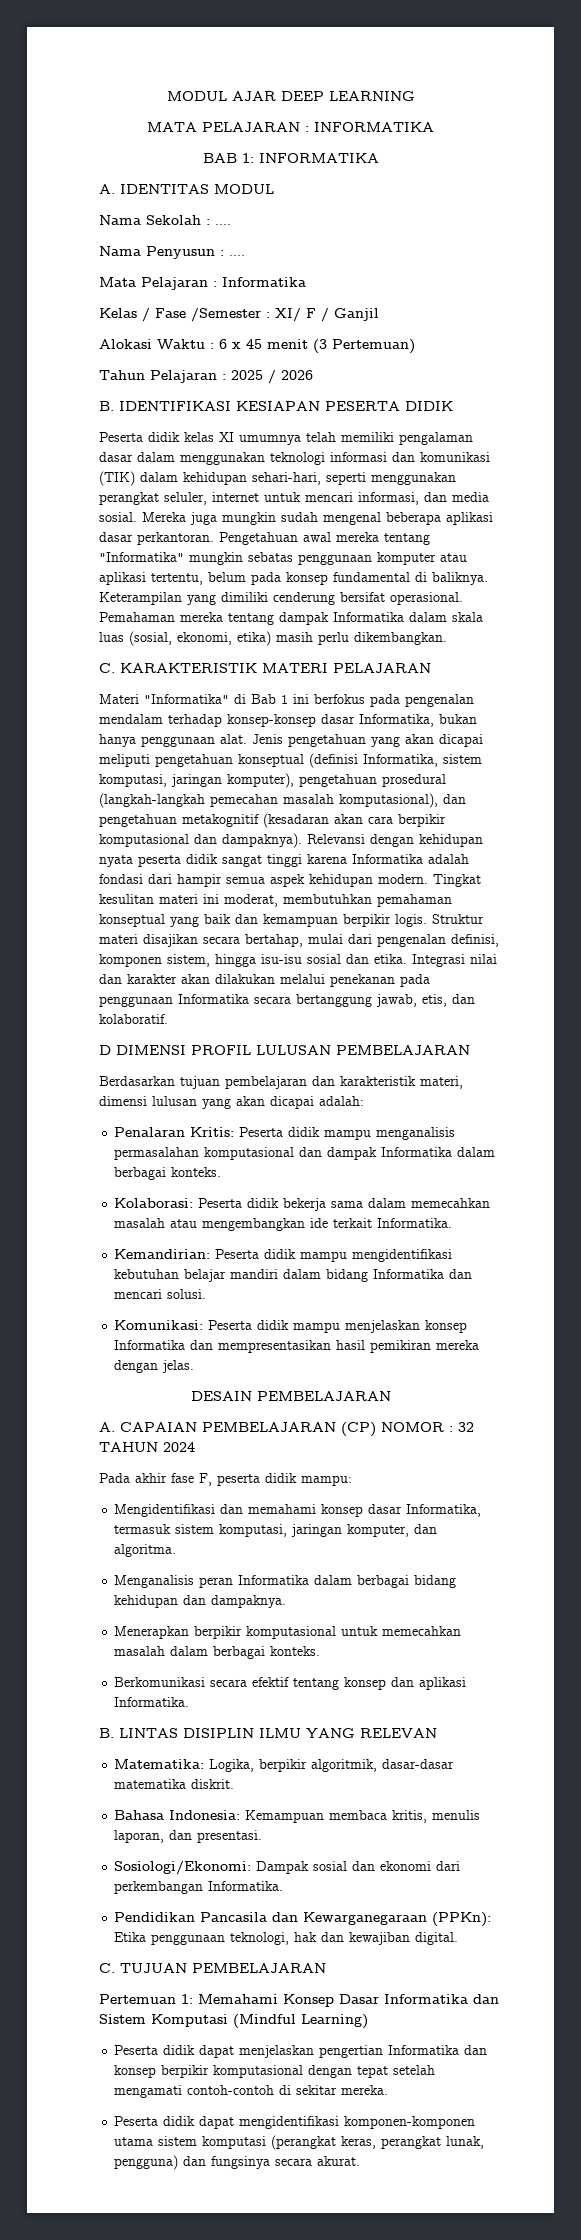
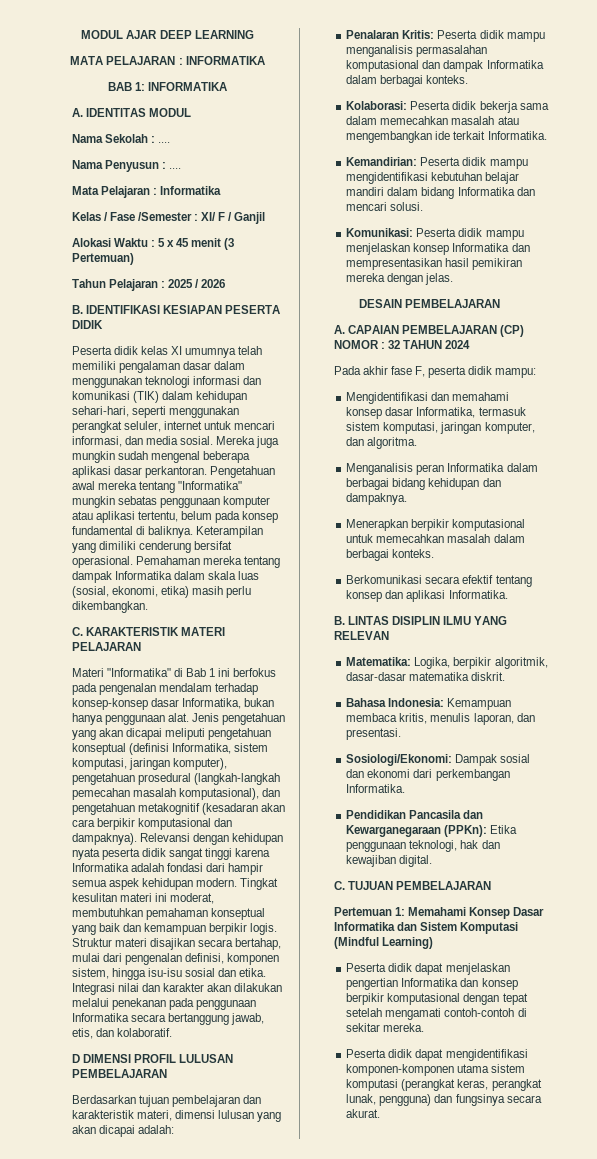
[218,339,227,349] 6 -> [157,238,165,247] 5

